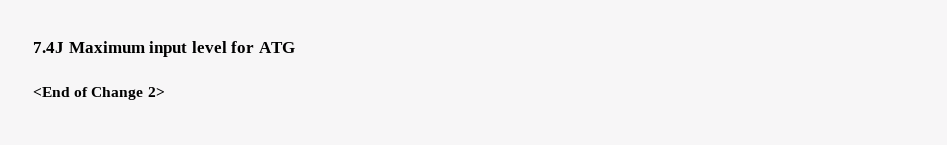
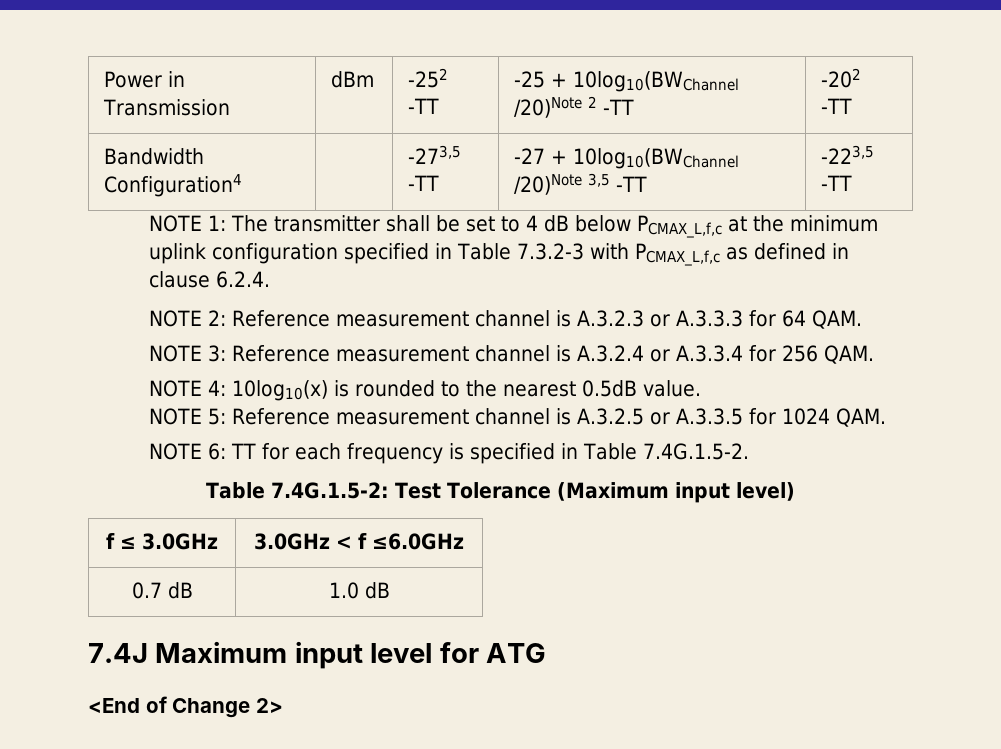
(33, 47) none -> [104,71,186,88] [103,99,231,116] [331,71,375,88] [408,68,449,88] [408,98,440,114] [514,71,740,92] [514,96,635,118] [821,68,862,88] [821,98,853,114] [104,148,205,165] [104,174,243,197] [408,145,462,164] [408,175,440,191] [514,148,740,169] [514,173,648,195] [821,145,875,164] [821,175,853,191] [148,215,878,238] [148,243,849,266] [148,271,270,288] [148,310,862,329] [148,345,874,364] [148,380,701,401] [148,408,886,427] [148,443,749,464] [206,482,795,503] [106,533,218,550] [254,533,464,550] [131,582,193,599] [328,582,390,599] Power in Transmission | dBm | -252 -TT | -25 + 10log10(BWChannel /20)Note 2 -TT | -202 -TT // Bandwidth Configuration4 | | -273,5 -TT | -27 + 10log10(BWChannel /20)Note 3,5 -TT | -223,5 -TT // NOTE 1: The transmitter shall be set to 4 dB below PCMAX_L,f,c at the minimum uplink configuration specified in Table 7.3.2-3 with PCMAX_L,f,c as defined in clause 6.2.4. // NOTE 2: Reference measurement channel is A.3.2.3 or A.3.3.3 for 64 QAM. // NOTE 3: Reference measurement channel is A.3.2.4 or A.3.3.4 for 256 QAM. // NOTE 4: 10log10(x) is rounded to the nearest 0.5dB value. // NOTE 5: Reference measurement channel is A.3.2.5 or A.3.3.5 for 1024 QAM. // NOTE 6: TT for each frequency is specified in Table 7.4G.1.5-2. // Table 7.4G.1.5-2: Test Tolerance (Maximum input level) // f ≤ 3.0GHz | 3.0GHz < f ≤6.0GHz // 0.7 dB | 1.0 dB //

